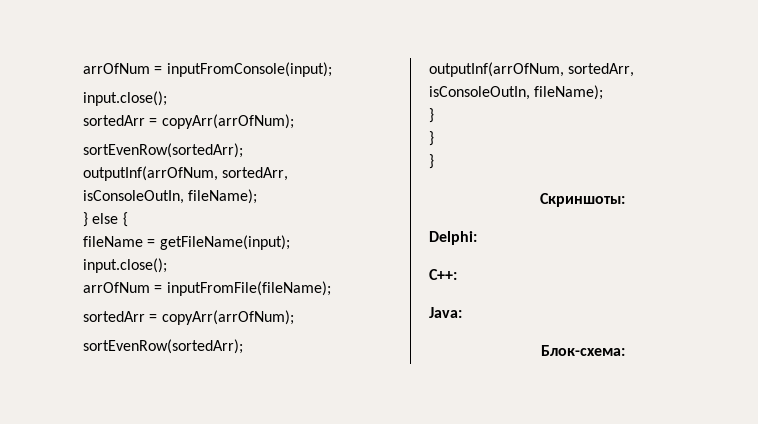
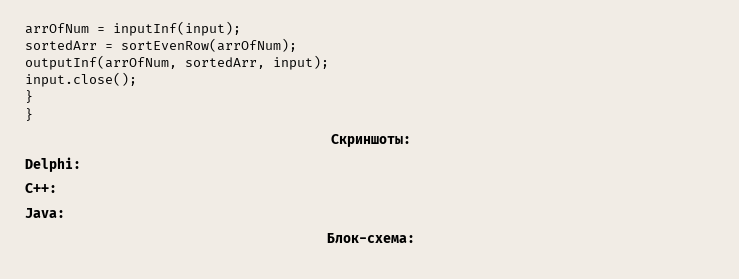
[83,62,332,77] [83,91,167,106] [83,114,294,129] [83,143,243,158] [83,166,289,181] [83,189,258,204] [83,212,128,227] [83,235,290,250] [83,258,167,273] [83,281,331,296] [83,310,294,325] [83,339,243,354] [429,62,635,77] [429,85,604,100] [429,108,434,123] arrOfNum = inputFromConsole(input); // input.close(); // sortedArr = copyArr(arrOfNum); // sortEvenRow(sortedArr); // outputInf(arrOfNum, sortedArr, isConsoleOutIn, fileName); // } else { // fileName = getFileName(input); // input.close(); // arrOfNum = inputFromFile(fileName); // sortedArr = copyArr(arrOfNum); // sortEvenRow(sortedArr); // outputInf(arrOfNum, sortedArr, isConsoleOutIn, fileName); // } -> [25,21,241,36] [25,38,297,52] [25,55,329,70] [25,72,137,87] arrOfNum = inputInf(input); // sortedArr = sortEvenRow(arrOfNum); // outputInf(arrOfNum, sortedArr, input); // input.close();

